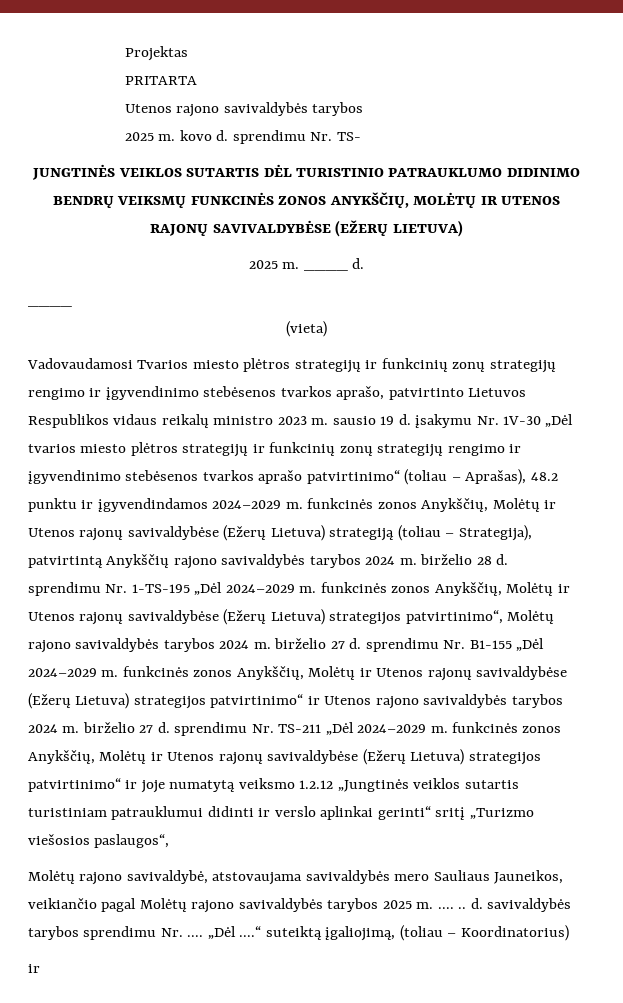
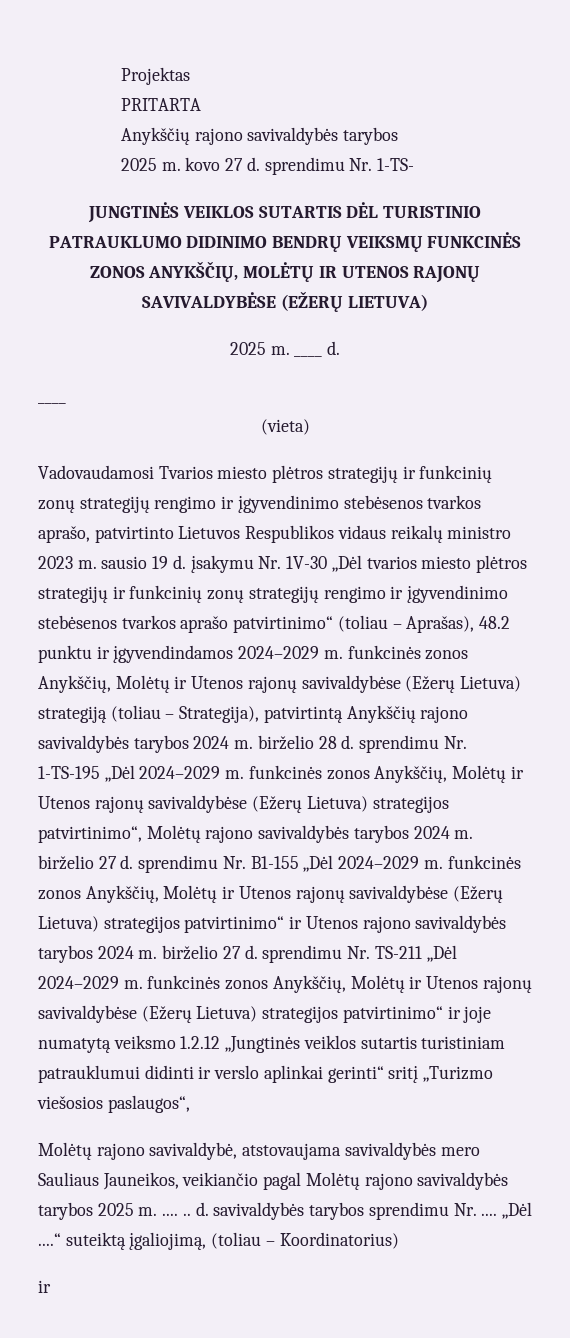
[124,104,172,113] Utenos -> [120,127,190,145] Anykščių
[216,130,361,144] d. sprendimu Nr. TS- -> [225,157,414,175] 27 d. sprendimu Nr. 1-TS-

